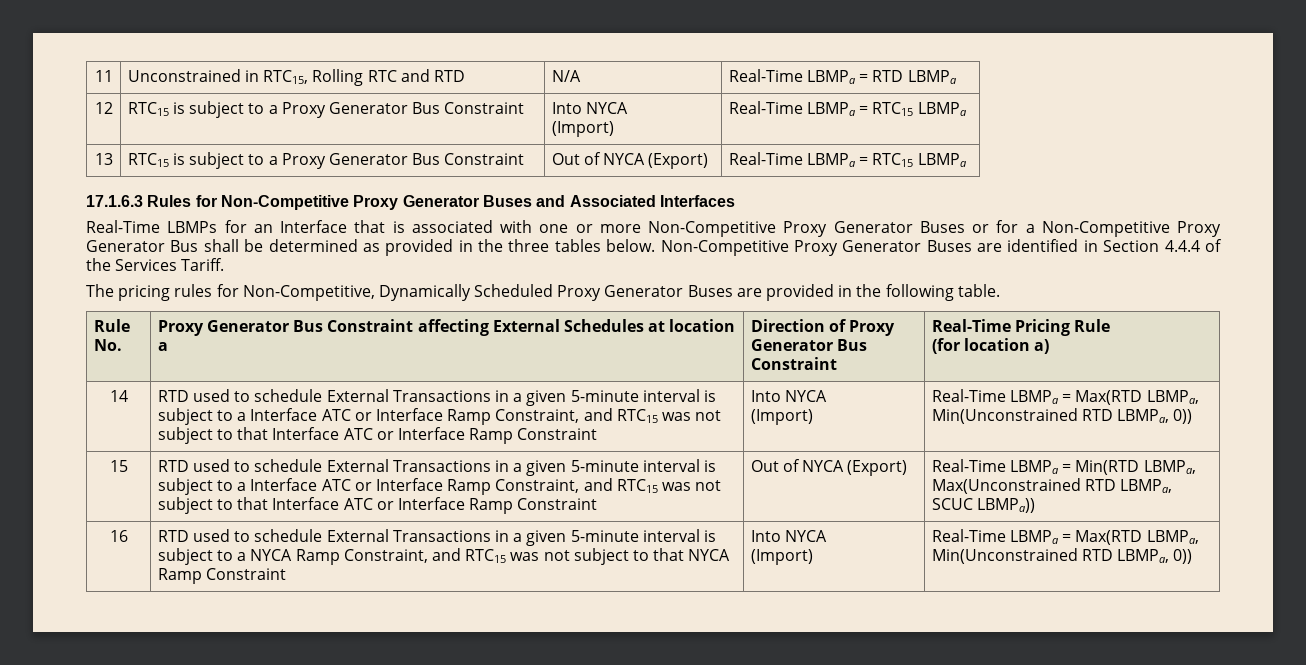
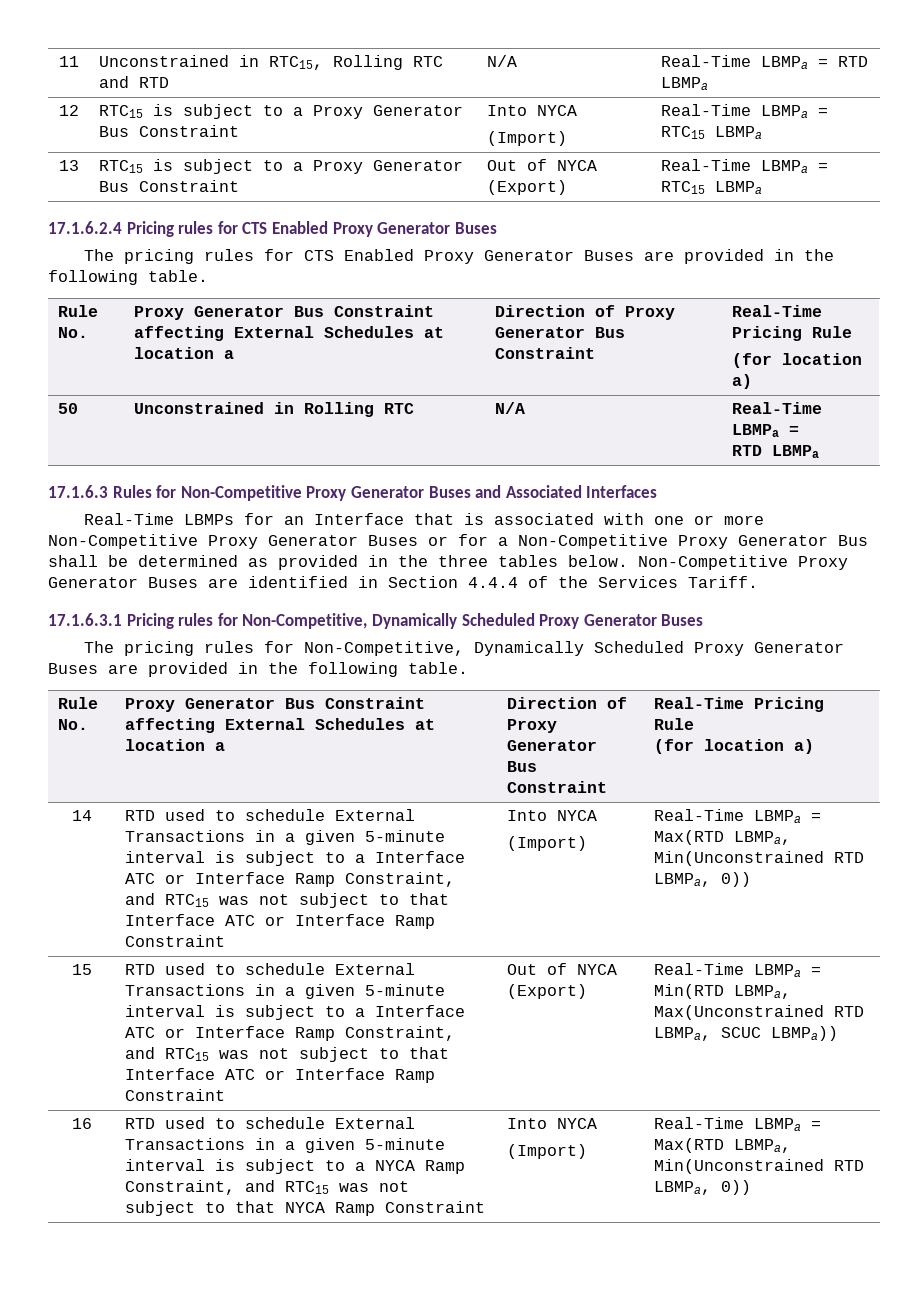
(967, 160) none -> [48,221,497,237] [84,249,835,264] [48,270,208,285] [58,305,99,317] [58,327,89,338] [134,305,435,320] [134,326,445,341] [134,347,235,359] [495,305,676,320] [495,327,626,338] [495,347,596,359] [732,305,823,317] [732,326,853,341] [732,353,863,368] [732,374,753,389] [58,403,79,414] [134,402,415,417] [495,402,526,414] [732,402,823,414] [732,424,800,437] [732,445,820,458] // 17.1.6.2.4 Pricing rules for CTS Enabled Proxy Generator Buses // The pricing rules for CTS Enabled Proxy Generator Buses are provided in the following table. // Rule No. | Proxy Generator Bus Constraint affecting External Schedules at location a | Direction of Proxy Generator Bus Constraint | Real-Time Pricing Rule // (for location a) // 50 | Unconstrained in Rolling RTC | N/A | Real-Time LBMPa = // RTD LBMPa
(225, 264) none -> [48,613,704,629] // 17.1.6.3.1 Pricing rules for Non-Competitive, Dynamically Scheduled Proxy Generator Buses

